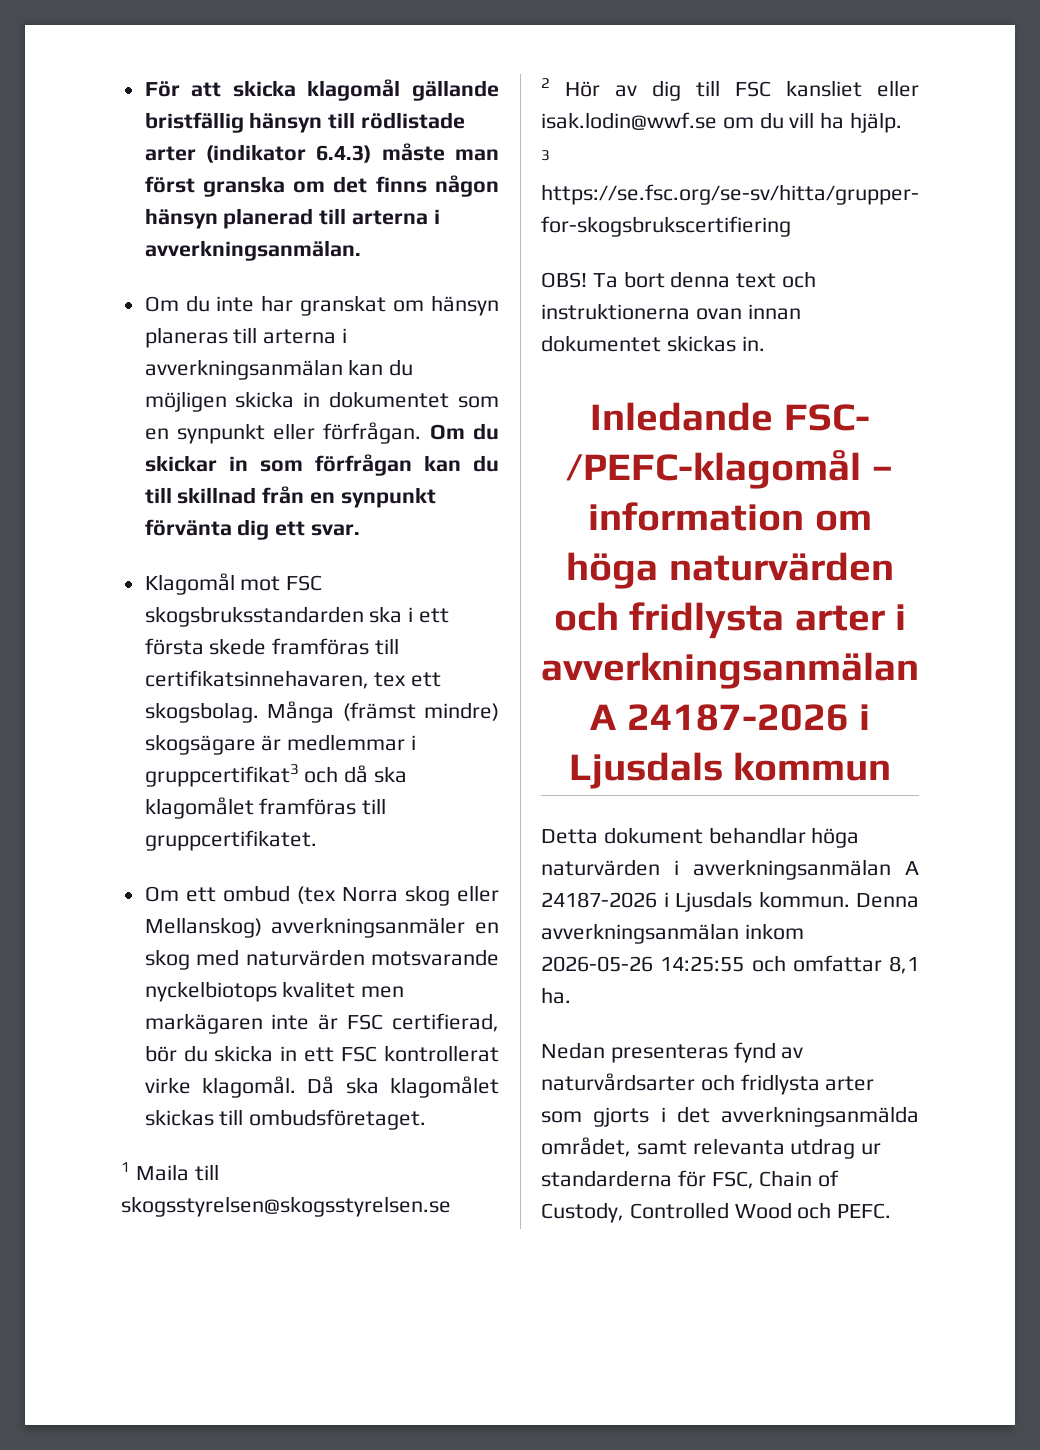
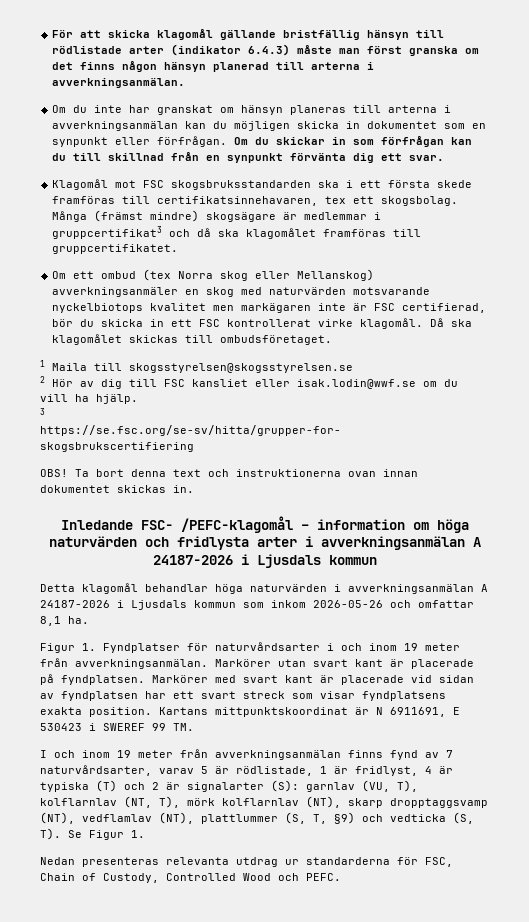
[603,827,703,844] dokument -> [82,583,138,594] klagomål
[758,891,919,908] [541,923,739,944] kommun. Denna avverkningsanmälan -> [194,600,264,608] kommun som
[660,956,745,972] 14:25:55 -> (383, 604) none
[541,1042,804,1063] [541,1073,875,1095] [541,1106,919,1127] [541,1137,687,1157] Nedan presenteras fynd av naturvårdsarter och fridlysta arter som gjorts i det avverkningsanmälda området, samt -> [40,642,460,653] [40,658,474,669] [40,674,474,685] [40,691,446,701] [40,707,460,717] [40,723,194,731] [40,749,453,760] [40,765,453,776] [40,780,418,792] [40,796,488,808] [40,812,474,824] [40,828,145,840] [40,857,159,867] Figur 1. Fyndplatser för naturvårdsarter i och inom 19 meter från avverkningsanmälan. Markörer utan svart kant är placerade på fyndplatsen. Markörer med svart kant är placerade vid sidan av fyndplatsen har ett svart streck som visar fyndplatsens exakta position. Kartans mittpunktskoordinat är N 6911691, E 530423 i SWEREF 99 TM. // I och inom 19 meter från avverkningsanmälan finns fynd av 7 naturvårdsarter, varav 5 är rödlistade, 1 är fridlyst, 4 är typiska (T) och 2 är signalarter (S): garnlav (VU, T), kolflarnlav (NT, T), mörk kolflarnlav (NT), skarp dropptaggsvamp (NT), vedflamlav (NT), plattlummer (S, T, §9) och vedticka (S, T). Se Figur 1. // Nedan presenteras

